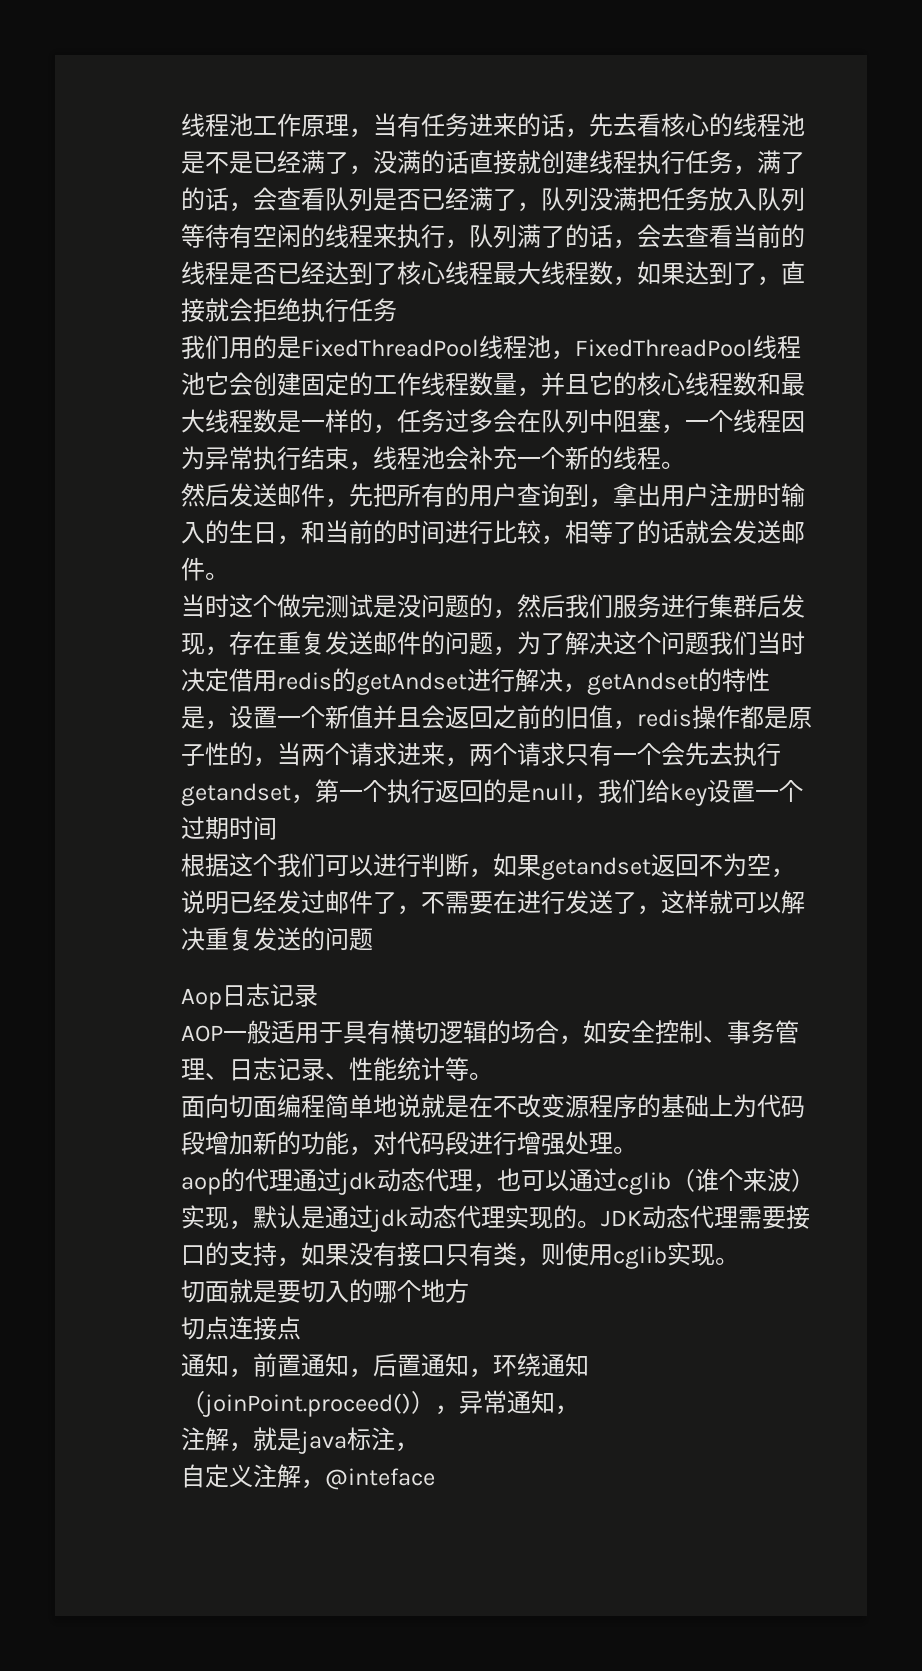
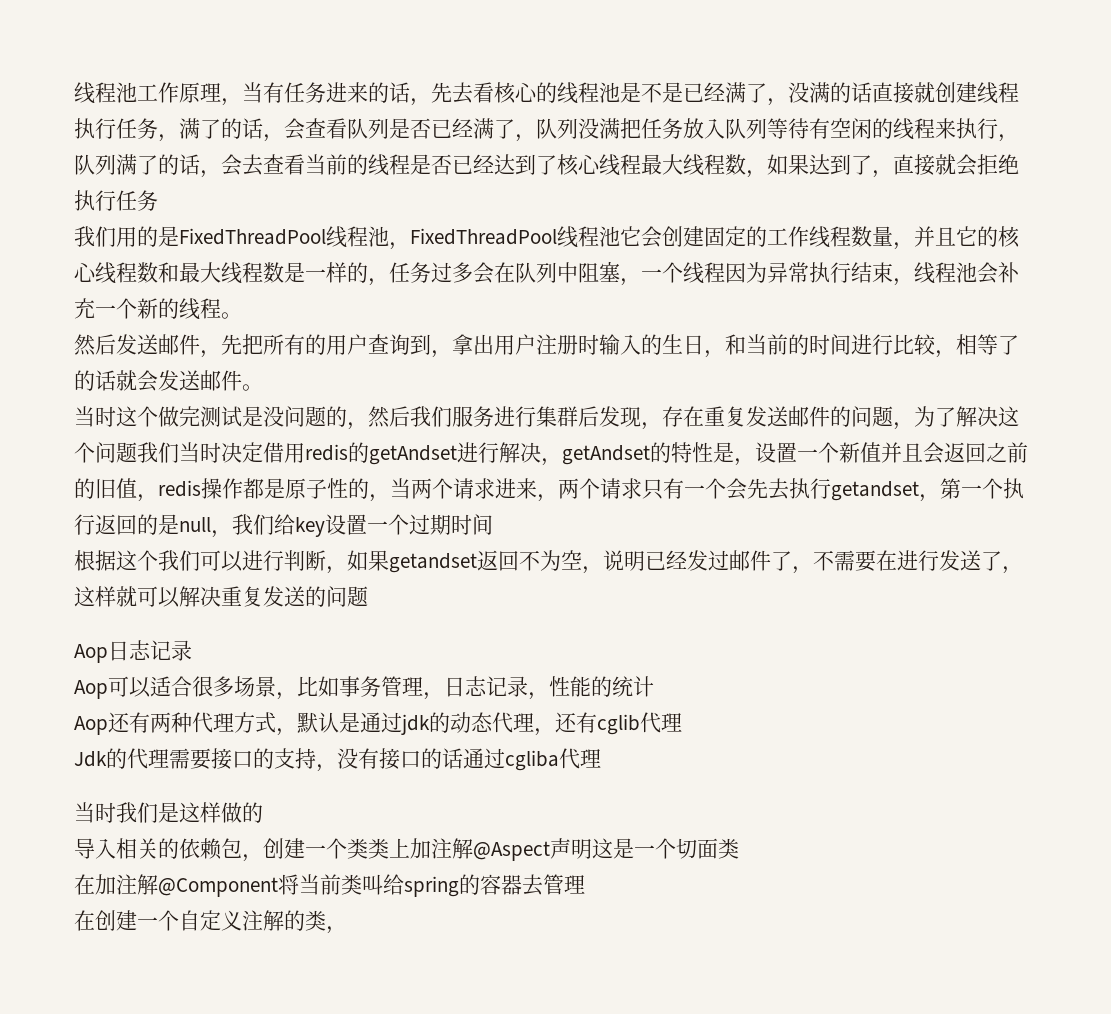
[181,1020,727,1045] AOP一般适用于具有横切逻辑的场合，如安全控制、 -> [74,676,339,700] Aop可以适合很多场景，比如
[205,1057,397,1081] 、日志记录、性能 -> [423,676,612,700] ，日志记录，性能的
[445,1057,493,1081] [181,1094,805,1118] [181,1131,637,1156] [181,1168,815,1195] [181,1205,229,1229] 等。 // 面向切面编程简单地说就是在不改变源程序的基础上为代码段增加新的功能，对代码段进行增强处理。 // aop的代理通过jdk动态代理，也可以通过cglib（谁个来波）实现 -> [74,712,276,735] // Aop还有两种代理方式
[409,1205,690,1229] 动态代理实现的。JDK动态 -> [429,712,682,736] [74,748,127,769] 的动态代理，还有cglib代理 // Jdk的
[301,1242,349,1266] 如果 -> (337, 768) none
[445,1242,739,1269] [181,1279,469,1303] [181,1316,301,1340] [181,1353,589,1378] [181,1390,579,1417] [181,1427,419,1454] 只有类，则使用cglib实现。 // 切面就是要切入的哪个地方 // 切点连接点 // 通知，前置通知，后置通知，环绕通知（joinPoint.proceed()），异常通知， // 注解，就是java标注， // -> [421,748,601,771] [74,802,263,823] [74,838,739,862] [74,874,585,897] [74,910,179,931] 的话通过cgliba代理 // 当时我们是这样做的 // 导入相关的依赖包，创建一个类类上加注解@Aspect声明这是一个切面类 // 在加注解@Component将当前类叫给spring的容器去管理 // 在创建一个
[301,1468,435,1490] ，@inteface -> [284,910,347,934] 的类，

